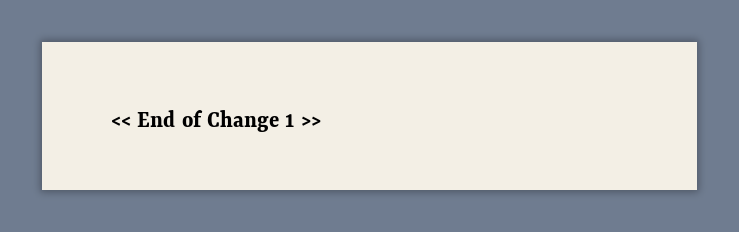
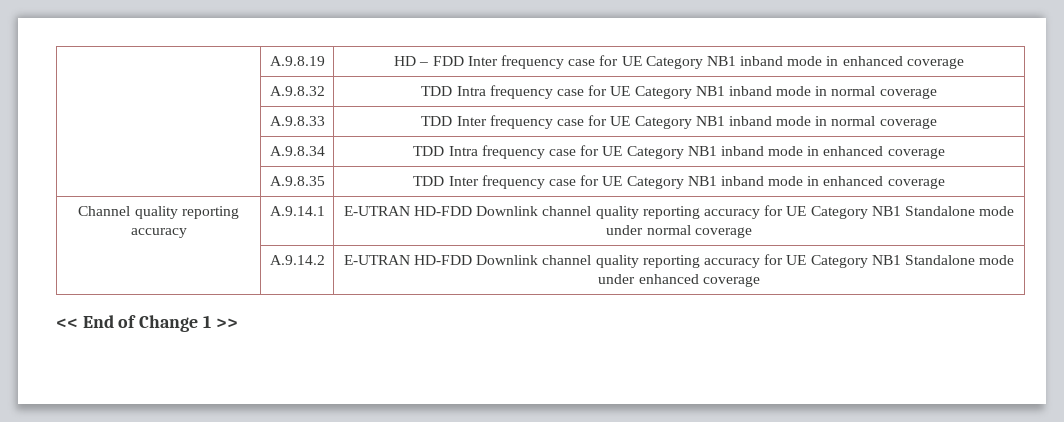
(111, 121) none -> [269,56,325,66] [394,55,964,69] [269,86,325,96] [421,85,937,99] [269,116,325,126] [421,115,937,129] [269,146,325,156] [413,145,945,159] [269,176,325,186] [413,175,945,189] [78,206,239,219] [130,228,187,238] [269,206,325,216] [343,205,1015,219] [606,225,752,238] [269,255,325,265] [343,254,1015,268] [598,274,760,287] | A.9.8.19 | HD – FDD Inter frequency case for UE Category NB1 inband mode in enhanced coverage // | A.9.8.32 | TDD Intra frequency case for UE Category NB1 inband mode in normal coverage // | A.9.8.33 | TDD Inter frequency case for UE Category NB1 inband mode in normal coverage // | A.9.8.34 | TDD Intra frequency case for UE Category NB1 inband mode in enhanced coverage // | A.9.8.35 | TDD Inter frequency case for UE Category NB1 inband mode in enhanced coverage // Channel quality reporting accuracy | A.9.14.1 | E-UTRAN HD-FDD Downlink channel quality reporting accuracy for UE Category NB1 Standalone mode under normal coverage // | A.9.14.2 | E-UTRAN HD-FDD Downlink channel quality reporting accuracy for UE Category NB1 Standalone mode under enhanced coverage //

